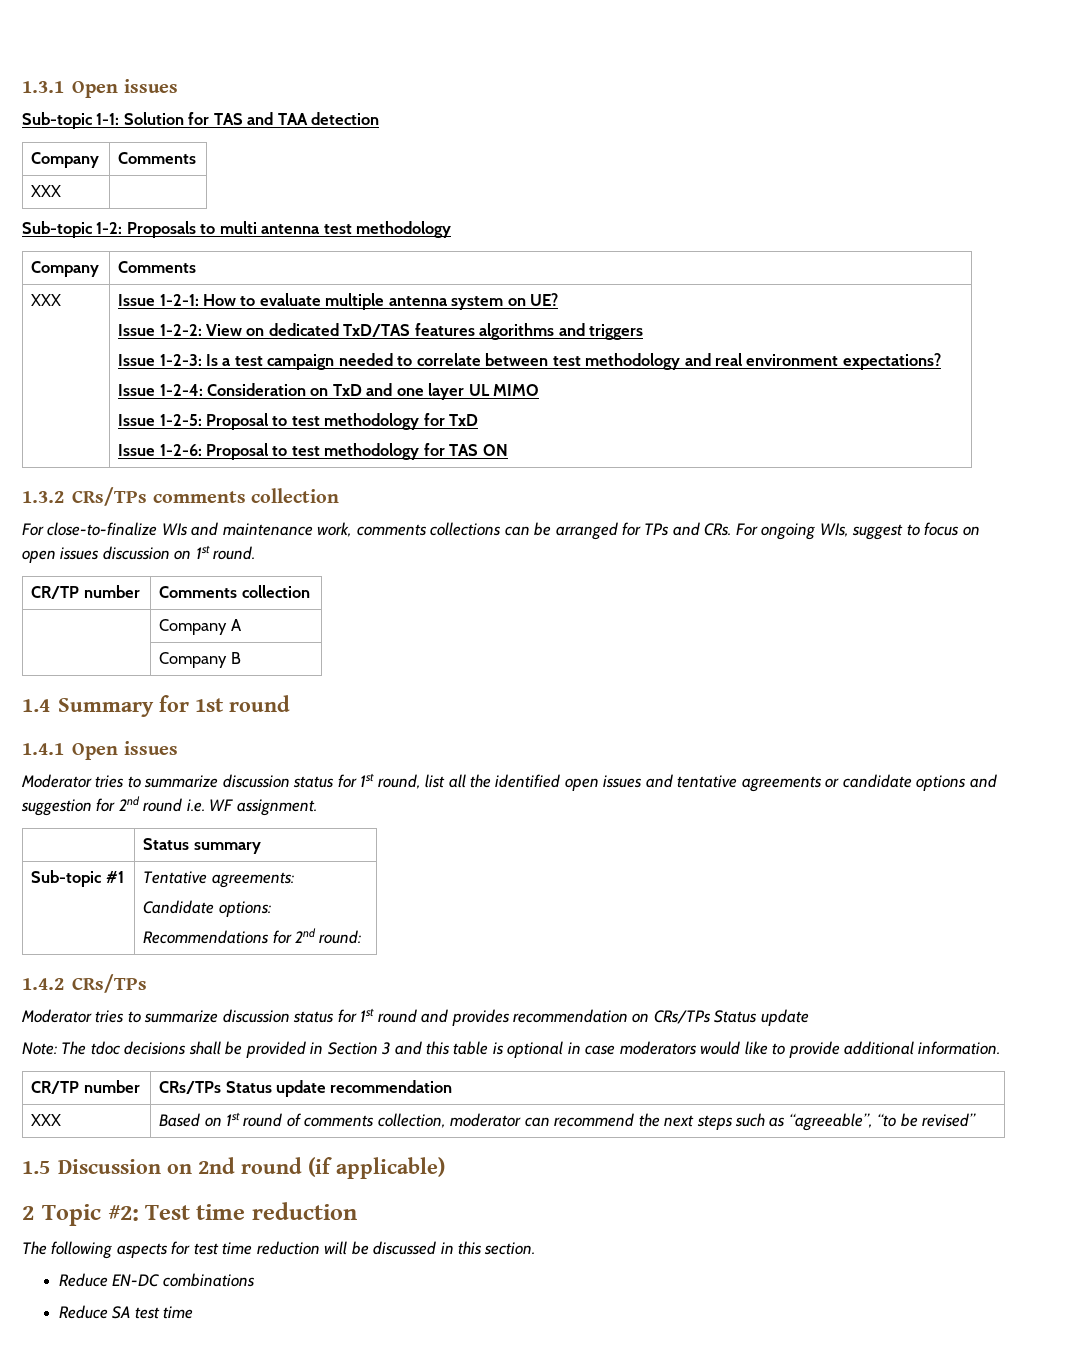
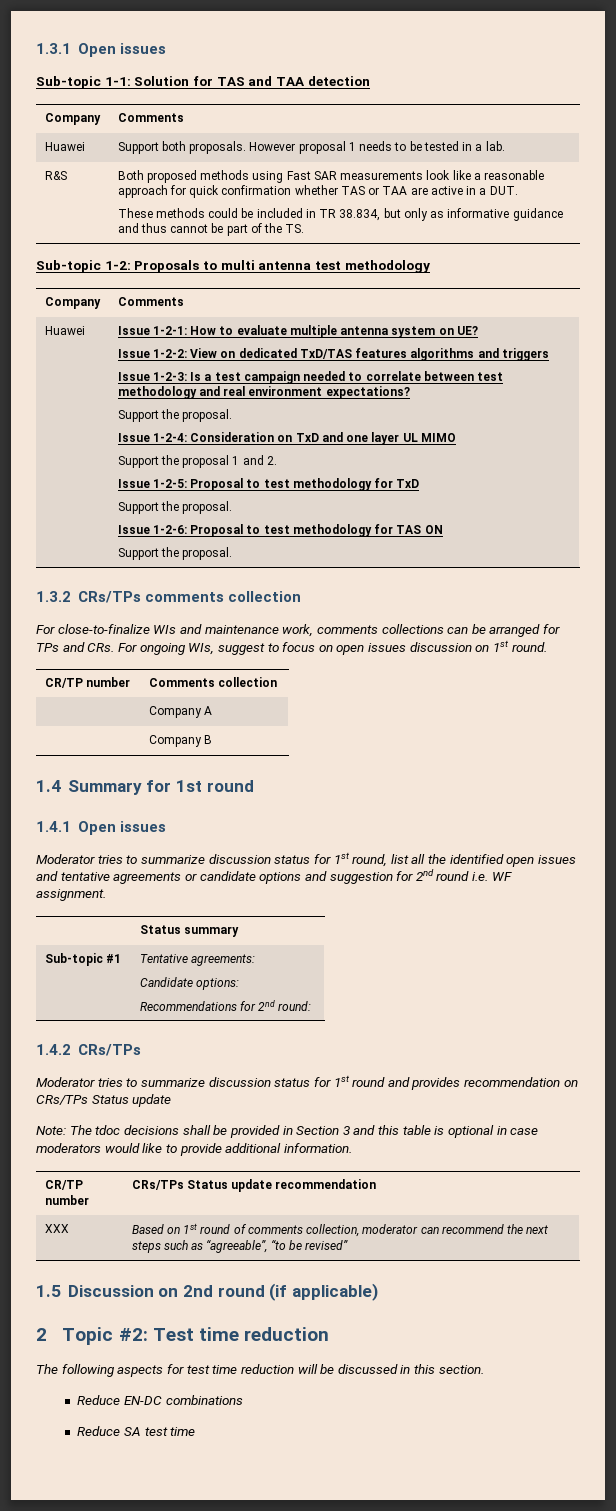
[31,185,62,197] XXX | -> [44,142,85,151] [117,141,505,154] [44,171,67,180] [117,170,545,183] [117,185,518,198] [117,208,563,221] [117,223,305,236] Huawei | Support both proposals. However proposal 1 needs to be tested in a lab. // R&S | Both proposed methods using Fast SAR measurements look like a reasonable approach for quick confirmation whether TAS or TAA are active in a DUT. // These methods could be included in TR 38.834, but only as informative guidance and thus cannot be part of the TS.
[31,294,62,306] XXX -> [44,326,85,335] Huawei
(941, 361) none -> [117,409,233,422] // Support the proposal.
(540, 390) none -> [117,455,277,468] // Support the proposal 1 and 2.
(479, 420) none -> [117,501,233,514] // Support the proposal.
(508, 450) none -> [117,547,233,560] // Support the proposal.

